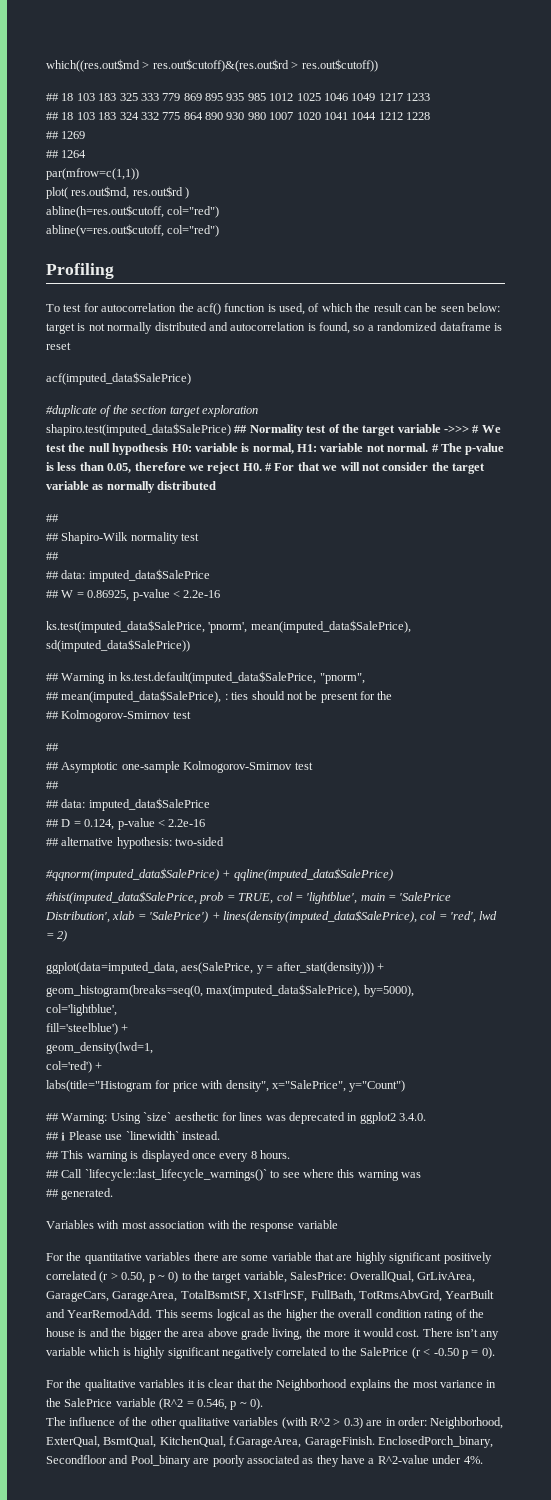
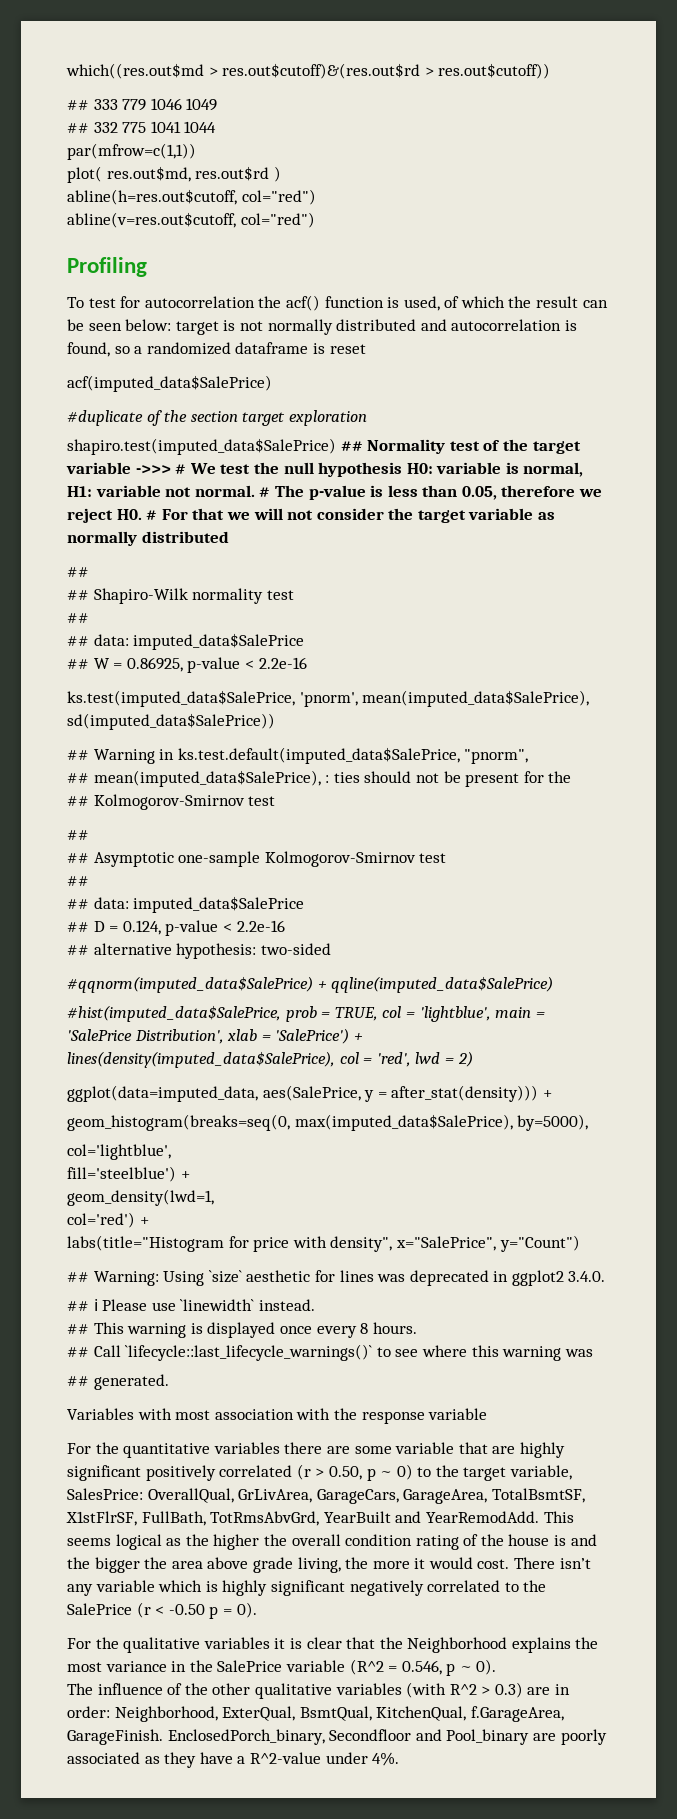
[61,93,321,101] 18 103 183 325 333 779 869 895 935 985 1012 1025 -> [93,99,147,111] 333 779
[378,93,430,101] [46,112,430,120] [46,131,86,139] [46,150,87,158] 1217 1233 // ## 18 103 183 324 332 775 864 890 930 980 1007 1020 1041 1044 1212 1228 // ## 1269 // ## 1264 -> [67,121,217,133] // ## 332 775 1041 1044

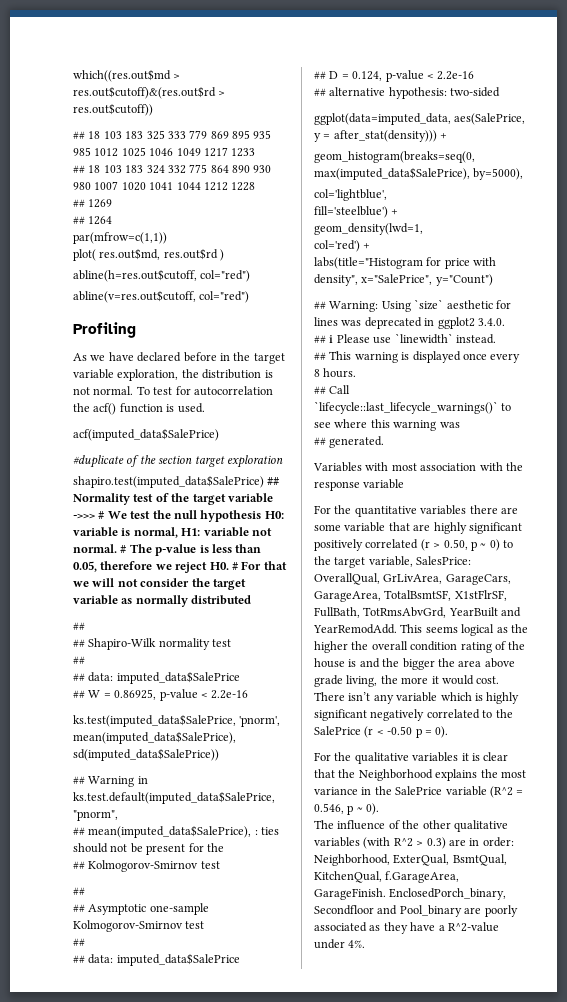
[93,99,147,111] 333 779 -> [88,130,272,140] [73,147,146,157] 18 103 183 325 333 779 869 895 935 985 1012 1025
[67,121,217,133] // ## 332 775 1041 1044 -> [203,147,256,157] [73,164,272,174] [73,181,256,191] [73,199,113,208] [73,216,113,225] 1217 1233 // ## 18 103 183 324 332 775 864 890 930 980 1007 1020 1041 1044 1212 1228 // ## 1269 // ## 1264
(147, 267) none -> [73,352,285,364] [73,369,273,381] [73,386,134,395] As we have declared before in the target variable exploration, the distribution is not normal.
[403,296,608,311] [67,319,577,335] [67,342,366,357] used, of which the result can be seen below: target is not normally distributed and autocorrelation is found, so a randomized dataframe is reset -> [177,403,205,413] used.
[67,976,554,993] [67,1005,545,1022] [67,1028,363,1044] [67,1051,473,1068] // #qqnorm(imputed_data$SalePrice) + qqline(imputed_data$SalePrice) // #hist(imputed_data$SalePrice, prob = TRUE, col = 'lightblue', main = 'SalePrice Distribution', xlab = 'SalePrice') + lines(density(imputed_data$SalePrice), col = 'red', lwd = 2) -> (501, 92) none

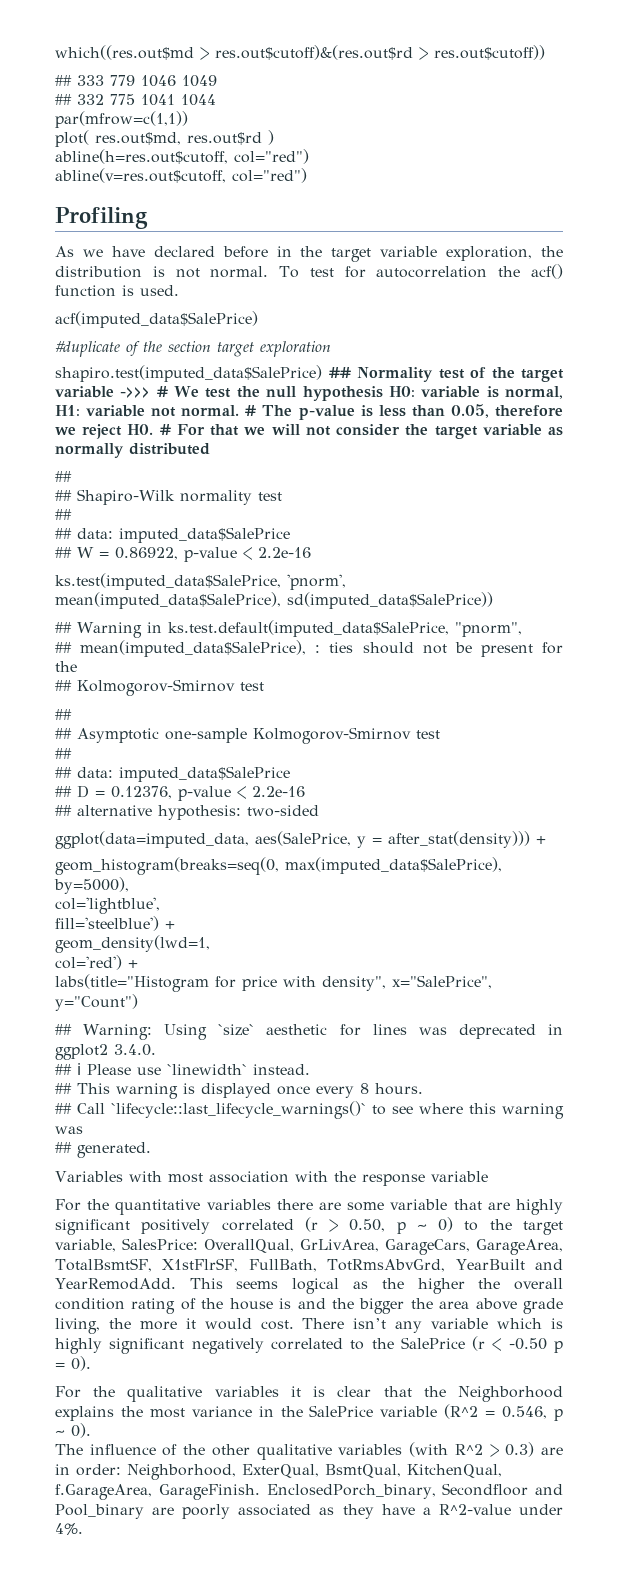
[88,130,272,140] [73,147,146,157] 18 103 183 325 333 779 869 895 935 985 1012 1025 -> [77,75,135,86] 333 779
[203,147,256,157] [73,164,272,174] [73,181,256,191] [73,199,113,208] [73,216,113,225] 1217 1233 // ## 18 103 183 324 332 775 864 890 930 980 1007 1020 1041 1044 1212 1228 // ## 1269 // ## 1264 -> [55,94,216,106] // ## 332 775 1041 1044
[114,689,157,700] 0.86925, -> [115,547,178,560] 0.86922,
[352,71,383,81] 0.124, -> [111,786,172,799] 0.12376,

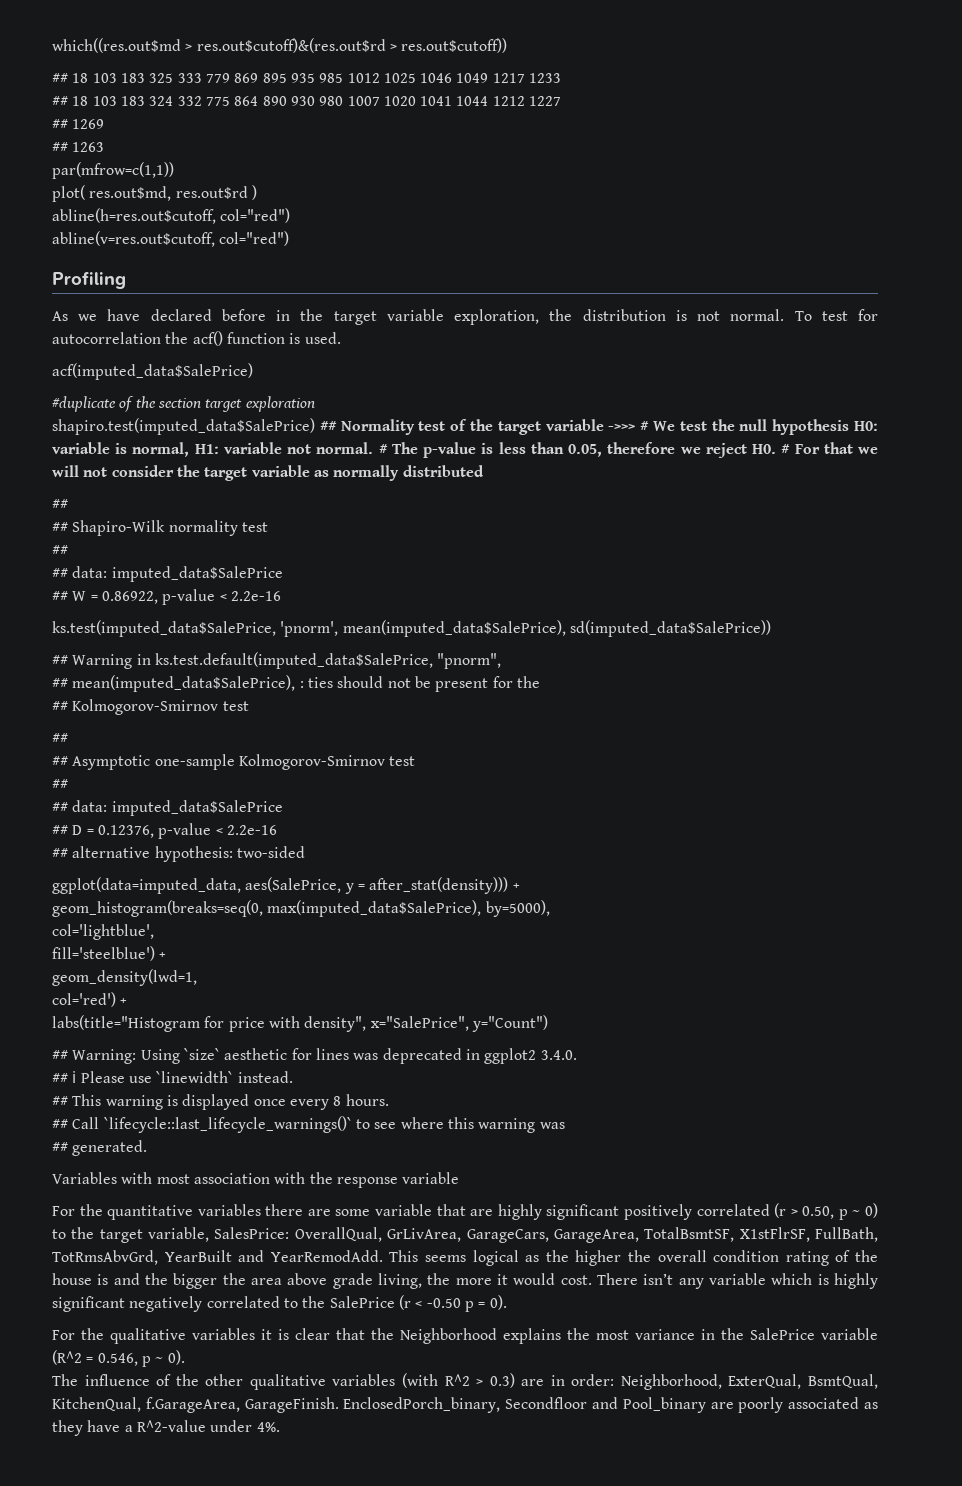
[77,75,135,86] 333 779 -> [72,73,416,83] 18 103 183 325 333 779 869 895 935 985 1012 1025
[55,94,216,106] // ## 332 775 1041 1044 -> [492,73,562,83] [52,96,562,106] [52,119,105,129] [52,142,105,152] 1217 1233 // ## 18 103 183 324 332 775 864 890 930 980 1007 1020 1041 1044 1212 1227 // ## 1269 // ## 1263

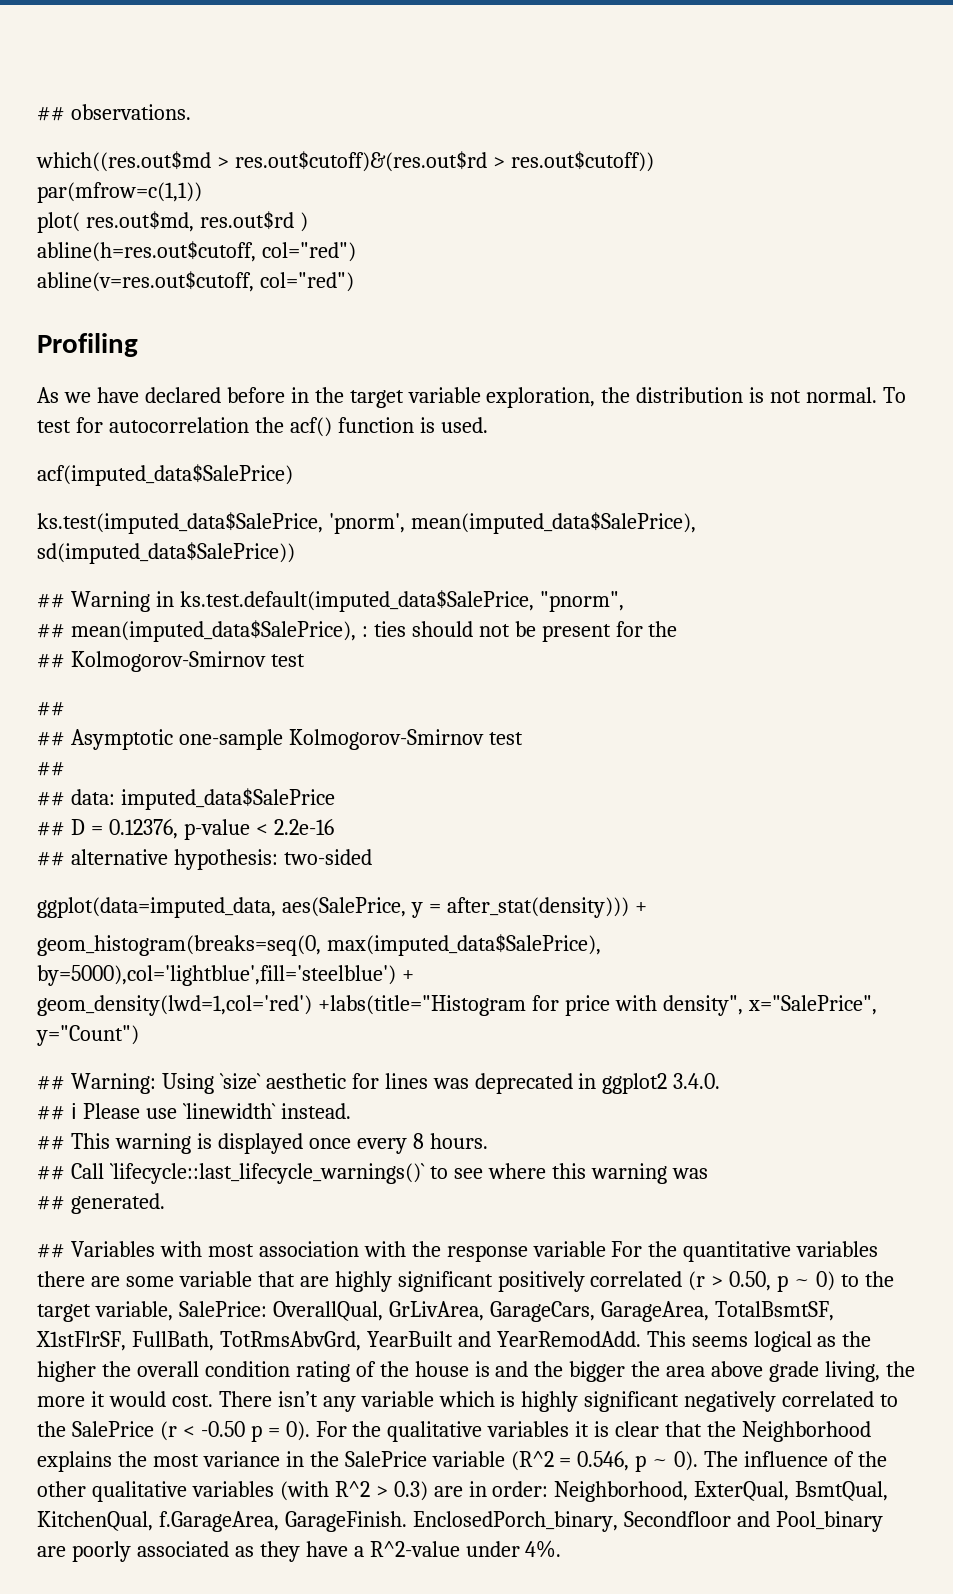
(52, 45) none -> [37,104,191,121] ## observations. //
[52,73,562,83] [52,96,562,106] [52,119,105,129] [52,142,105,152] // ## 18 103 183 325 333 779 869 895 935 985 1012 1025 1046 1049 1217 1233 // ## 18 103 183 324 332 775 864 890 930 980 1007 1020 1041 1044 1212 1227 // ## 1269 // ## 1263 -> (654, 161) none
[52,396,315,412] [52,418,878,435] [52,442,878,458] [52,465,484,481] [52,499,68,509] [52,520,268,536] [52,545,68,555] [52,566,283,582] [52,589,281,605] // #duplicate of the section target exploration // shapiro.test(imputed_data$SalePrice) ## Normality test of the target variable ->>> # We test the null hypothesis H0: variable is normal, H1: variable not normal. # The p-value is less than 0.05, therefore we reject H0. # For that we will not consider the target variable as normally distributed // ## // ## Shapiro-Wilk normality test // ## // ## data: imputed_data$SalePrice // ## W = 0.86922, p-value < 2.2e-16 -> (293, 475) none
[485,900,550,917] [52,924,154,940] [52,946,167,961] [52,969,197,986] [52,992,128,1007] [52,1015,200,1032] by=5000), // col='lightblue', // fill='steelblue') + // geom_density(lwd=1, // col='red') + // labs(title="Histogram -> [37,965,414,986] [37,995,526,1016] by=5000),col='lightblue',fill='steelblue') + // geom_density(lwd=1,col='red') +labs(title="Histogram
(148, 1148) none -> [37,1243,65,1258] ##
(460, 1178) // -> (606, 1249) none
[214,1227,290,1239] SalesPrice: -> [178,1301,267,1317] SalePrice:
(507, 1302) // -> (310, 1431) none
(185, 1357) // -> (699, 1461) none

